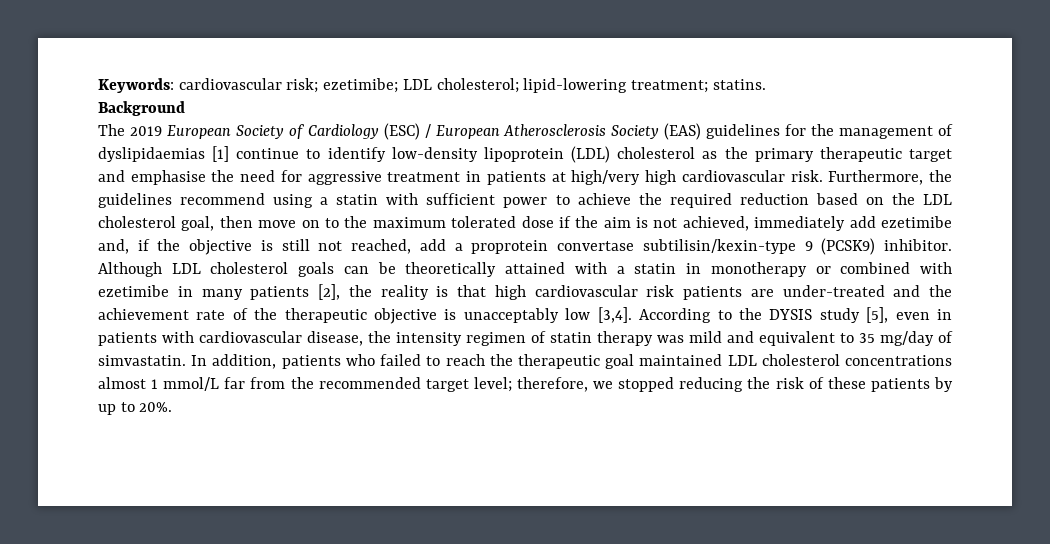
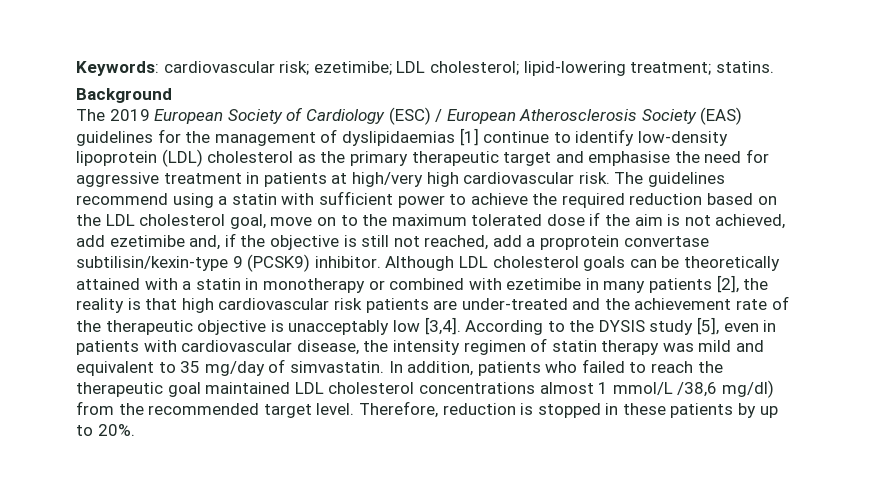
[828,170,953,185] Furthermore, the -> [614,172,644,184] The
[219,216,253,228] then -> (266, 221) none
[754,216,846,231] immediately -> (786, 221) none
[224,377,246,389] far -> [677,380,774,398] /38,6 mg/dl)
[473,377,824,392] level; therefore, we stopped reducing the risk of -> [316,401,619,418] level. Therefore, reduction is stopped in

